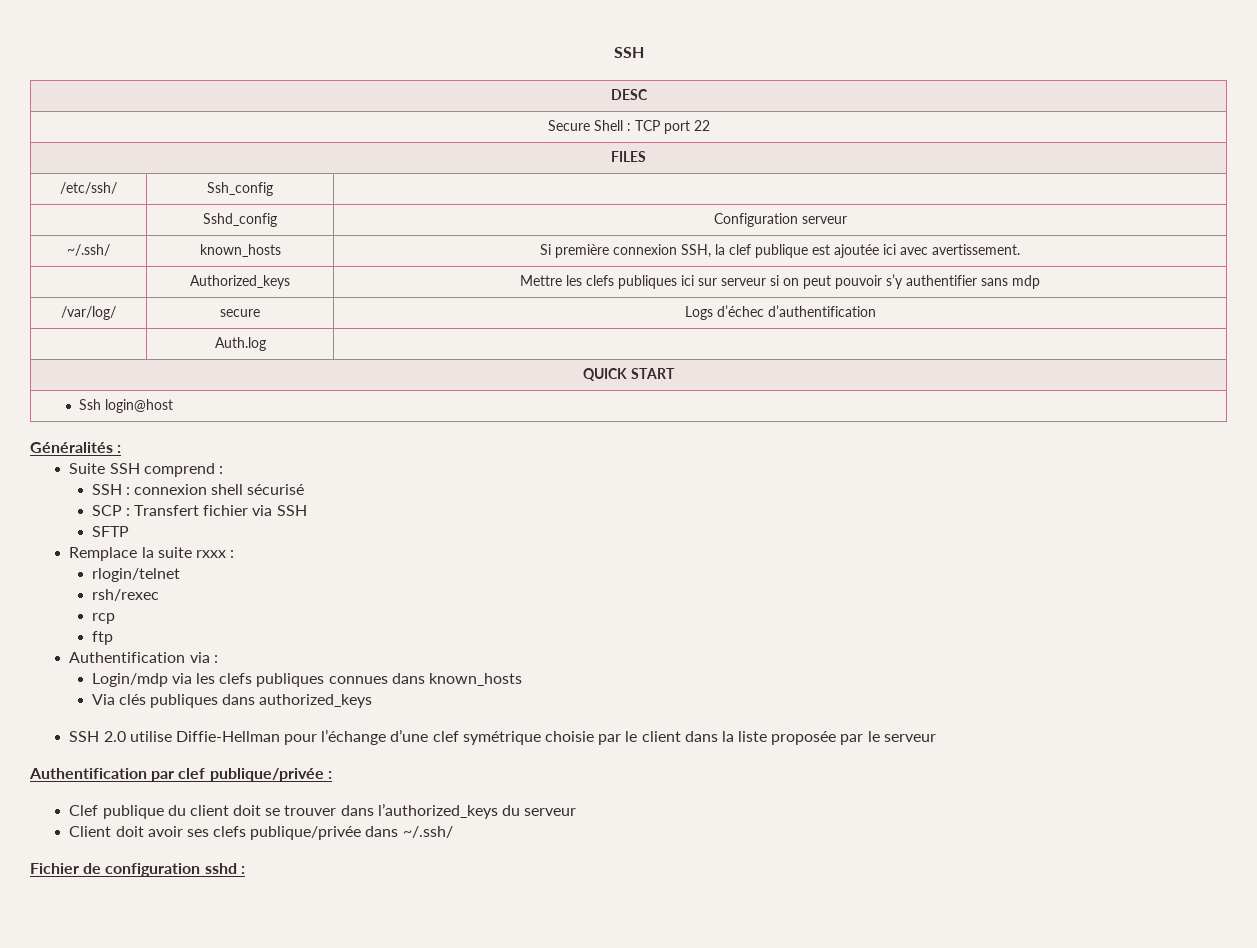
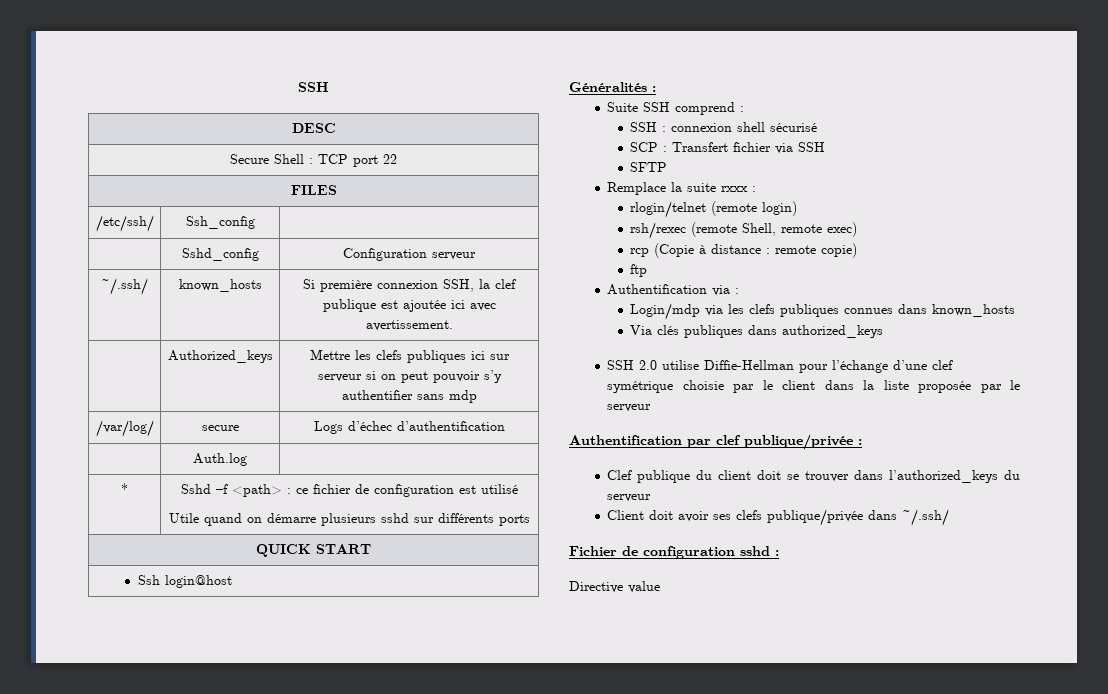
(266, 344) none -> [121,483,128,494] [181,484,518,497] [169,513,530,526] // * | Sshd –f <path> : ce fichier de configuration est utilisé // Utile quand on démarre plusieurs sshd sur différents ports
(180, 575) none -> [711,201,798,216] (remote login)
[91,613,115,624] // rcp -> [691,222,858,237] [630,243,858,258] (remote Shell, remote exec) // rcp (Copie à distance : remote copie)
(245, 870) none -> [569,581,660,593] // Directive value

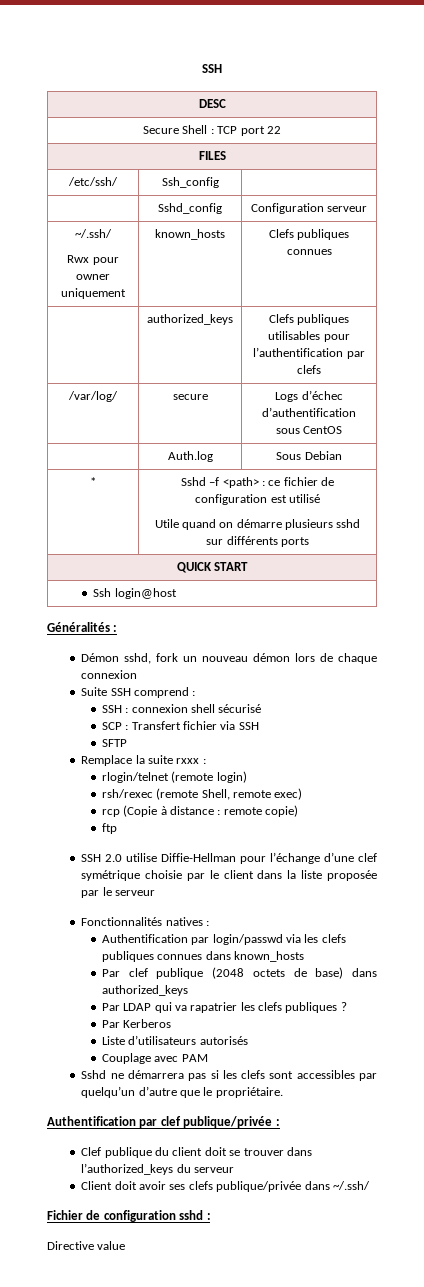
[178,279,262,292] [303,279,516,292] [322,299,496,312] [365,320,453,331] [167,350,273,363] [309,349,510,363] [317,370,502,383] [341,390,477,403] | known_hosts | Si première connexion SSH, la clef publique est ajoutée ici avec avertissement. // | Authorized_keys | Mettre les clefs publiques ici sur serveur si on peut pouvoir s’y authentifier sans mdp -> [67,255,119,265] [76,274,110,280] [61,288,126,299] [155,229,225,240] [268,229,350,240] [286,249,332,255] [147,314,233,325] [268,314,350,325] [268,331,350,342] [253,347,365,359] [297,365,321,374] // Rwx pour owner uniquement | known_hosts | Clefs publiques connues // | authorized_keys | Clefs publiques utilisables pour l’authentification par clefs
(505, 426) none -> [275,426,343,434] sous CentOS
(247, 459) none -> [276,451,342,460] Sous Debian
(656, 89) none -> [81,653,377,664] [81,670,138,679] // Démon sshd, fork un nouveau démon lors de chaque connexion
[607,284,740,296] [630,303,1016,320] [630,325,884,338] // Authentification via : // Login/mdp via les clefs publiques connues dans known_hosts // Via clés publiques dans authorized_keys -> (117, 828) none
(652, 408) none -> [81,917,210,926] [101,934,346,945] [101,951,304,962] [101,967,377,979] [101,985,188,996] [101,1002,347,1013] [101,1019,172,1028] [101,1035,248,1045] [101,1053,208,1064] [81,1070,377,1081] [81,1086,283,1098] // Fonctionnalités natives : // Authentification par login/passwd via les clefs publiques connues dans known_hosts // Par clef publique (2048 octets de base) dans authorized_keys // Par LDAP qui va rapatrier les clefs publiques ? // Par Kerberos // Liste d’utilisateurs autorisés // Couplage avec PAM // Sshd ne démarrera pas si les clefs sont accessibles par quelqu’un d’autre que le propriétaire.

